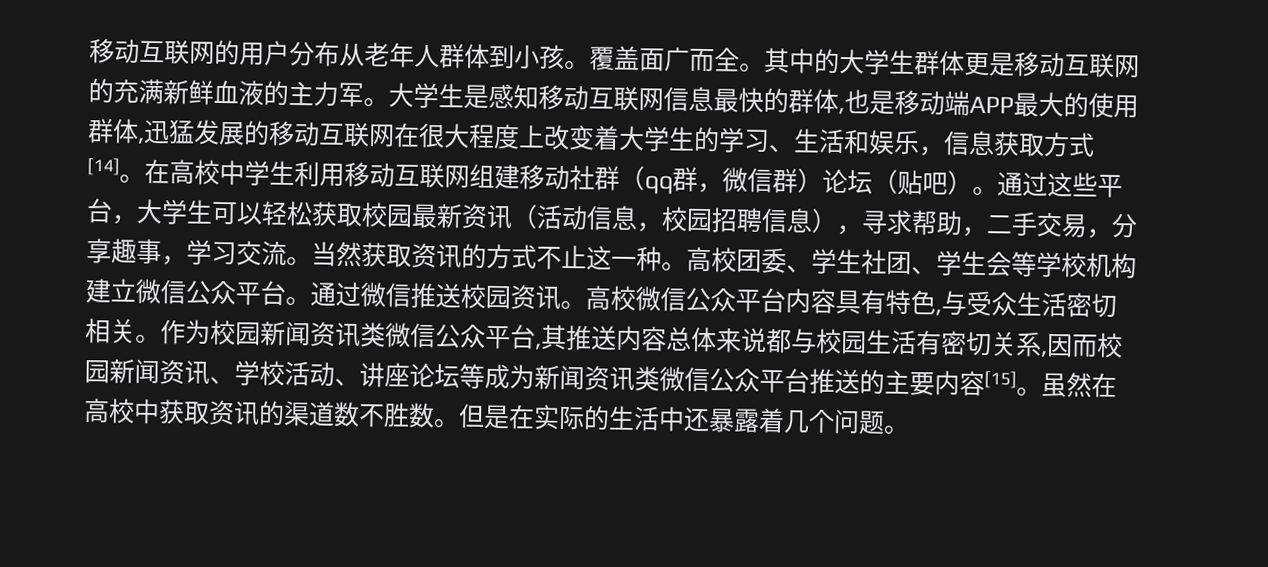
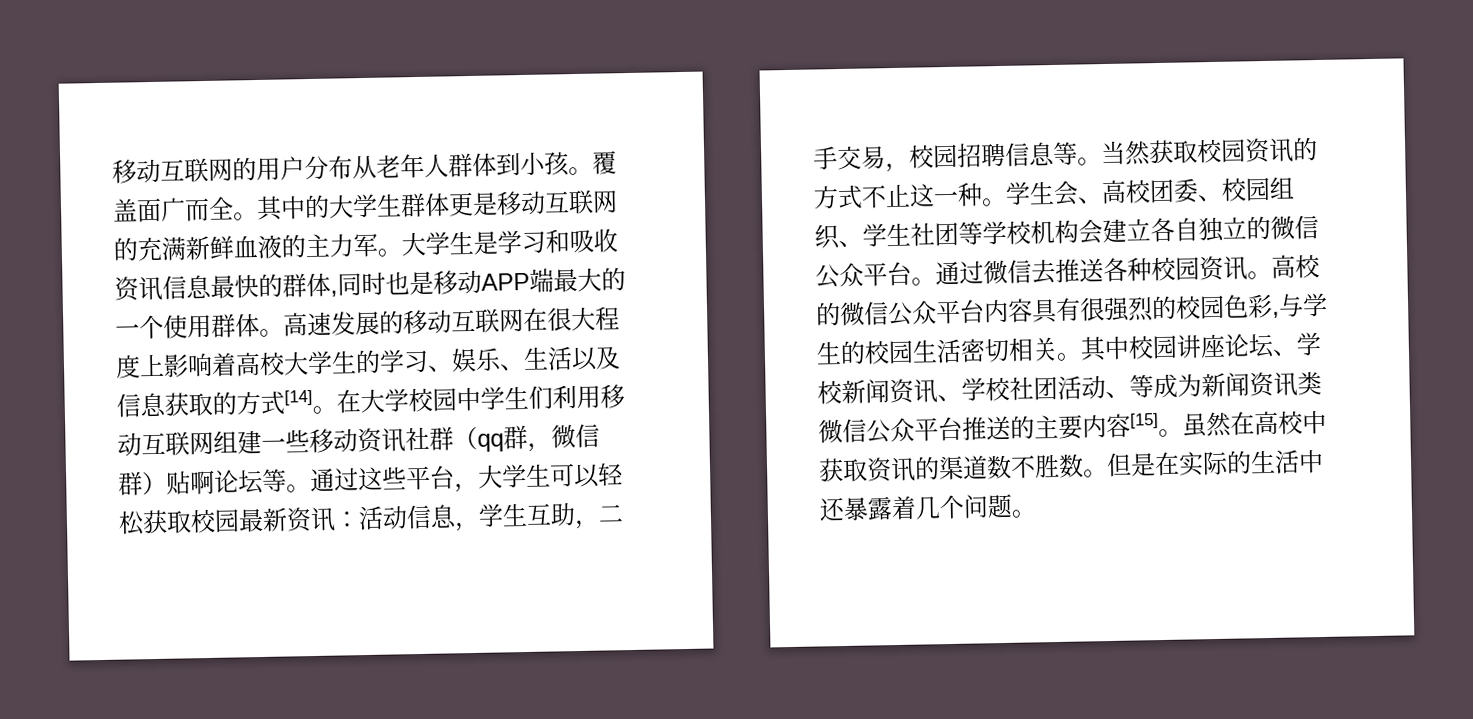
[488,83,664,112] 感知移动互联网 -> [497,228,618,255] [114,275,163,302] 学习和吸收资讯
(845, 111) none -> [337,271,386,296] 同时
[944,90,1139,119] [87,118,195,145] 端APP最大的使用群体,迅猛 -> [481,267,626,293] [115,311,332,340] APP端最大的一个使用群体。高速
[543,124,620,151] 改变着 -> [163,351,286,378] 影响着高校
[793,128,945,157] 生活和娱乐， -> [451,346,621,373] 娱乐、生活以及
(1045, 145) none -> [212,391,237,416] 的
[169,159,295,186] 高校中学生 -> [360,385,553,414] 大学校园中学生们
[519,164,570,191] 移动 -> [261,427,406,454] 一些移动资讯
[822,168,973,196] 论坛（贴吧） -> [165,468,287,495] 贴啊论坛等
[511,204,538,229] （ -> [334,511,360,528] ：
[661,206,1138,239] [86,238,287,266] 校园招聘信息），寻求帮助，二手交易，分享趣事，学习交流 -> [478,502,624,530] [812,141,1078,173] 学生互助，二手交易，校园招聘信息等
(412, 256) none -> [1196,138,1246,164] 校园
(687, 266) none -> [1005,180,1103,206] 学生会、
[811,248,1137,279] [85,278,137,304] 学生社团、学生会等学校机构建立 -> [1221,176,1295,202] [814,215,1271,250] 校园组织、学生社团等学校机构会建立各自独立的
[410,282,461,309] 推送 -> [1031,257,1152,285] 去推送各种
(636, 298) none -> [815,302,841,327] 的
[885,289,1117,318] [85,318,1123,359] [84,358,460,389] 特色,与受众生活密切相关。作为校园新闻资讯类微信公众平台,其推送内容总体来说都与校园生活有密切关系,因而校园新闻资讯、学校活动、讲座论坛 -> [1079,292,1328,323] [816,331,1322,366] [817,375,1130,405] 很强烈的校园色彩,与学生的校园生活密切相关。其中校园讲座论坛、学校新闻资讯、学校社团活动、

